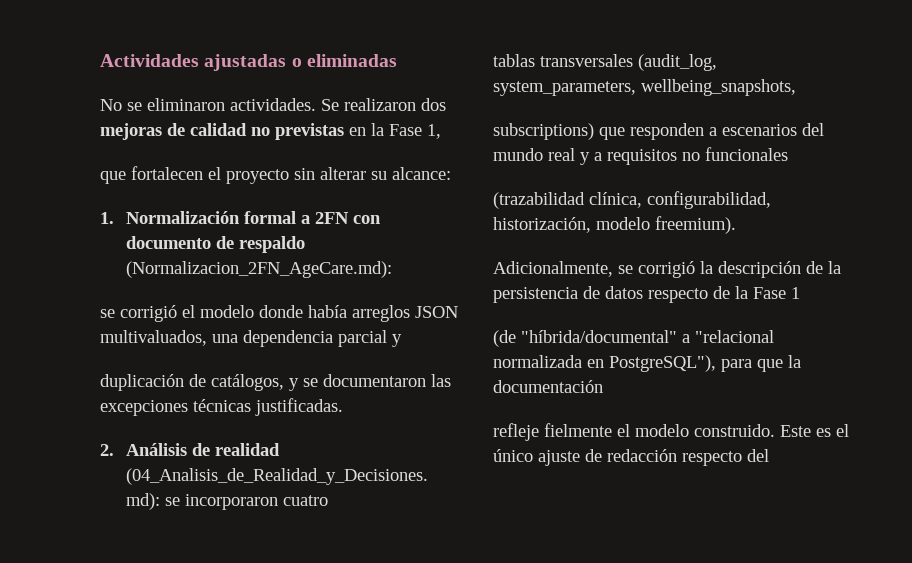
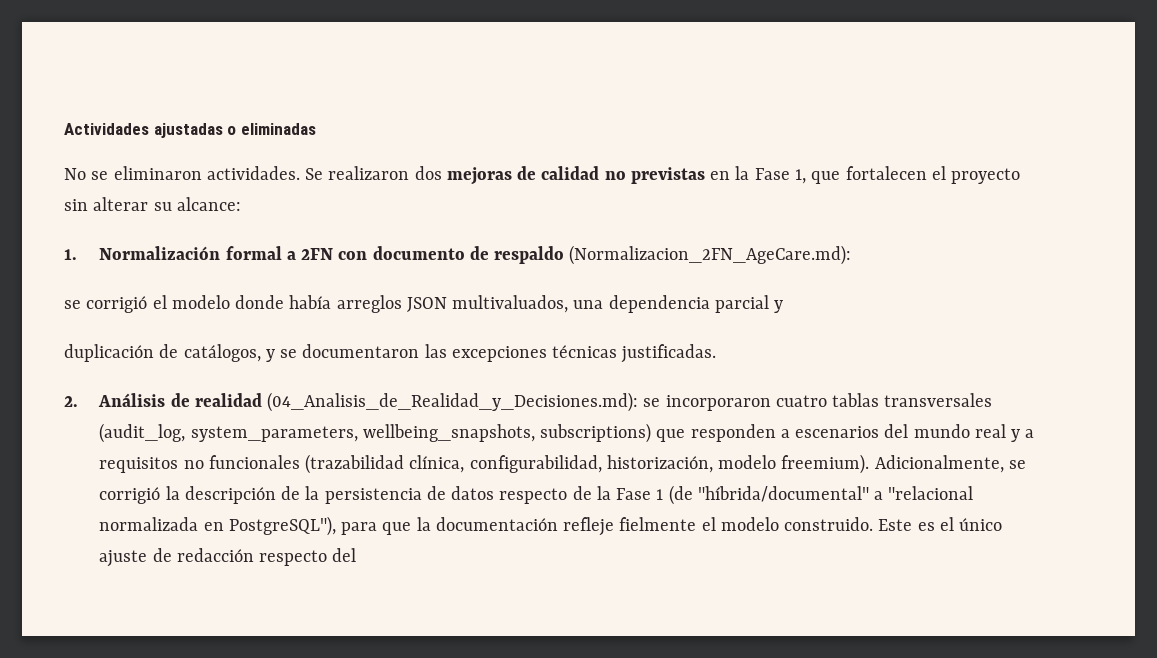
(441, 131) // -> (806, 176) none
(328, 500) // -> (827, 401) none
(796, 87) // -> (535, 433) none
(788, 154) // -> (300, 462) none
(736, 225) // -> (870, 464) none
(800, 293) // -> (664, 494) none
(603, 386) // -> (558, 524) none

